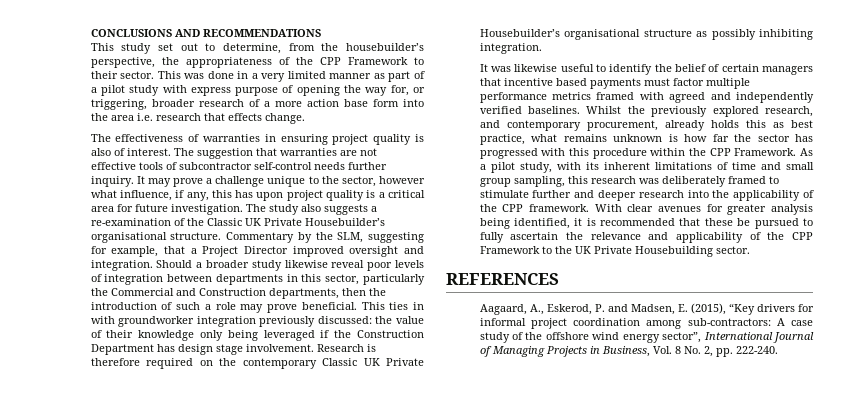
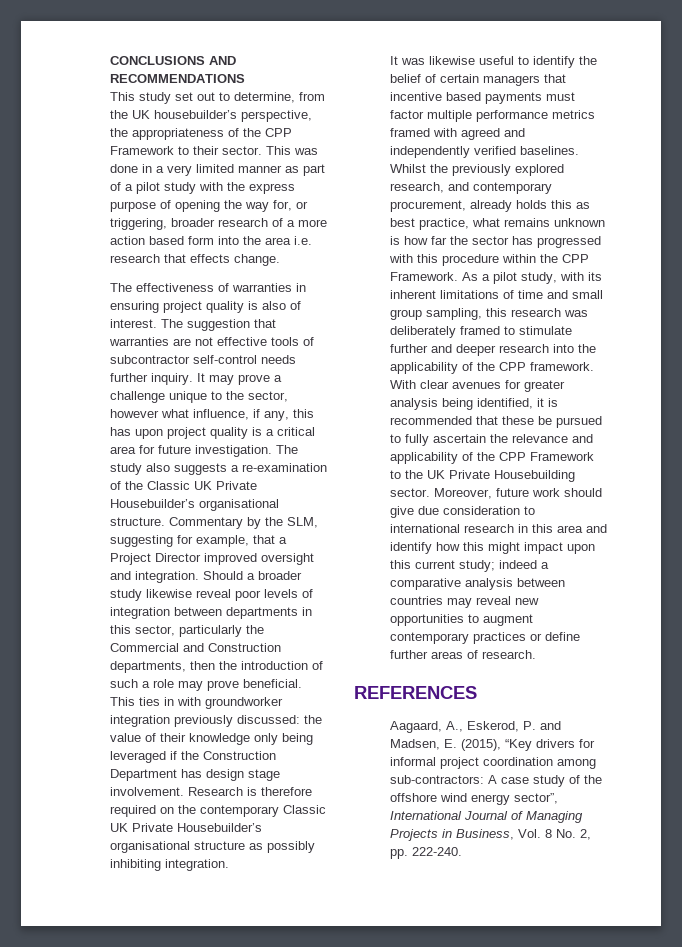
(339, 47) none -> [131,110,150,119] UK
(187, 89) none -> [226,182,245,191] the
[343,99,368,107] base -> [148,236,184,245] based
(750, 250) none -> [433,488,602,499] [389,506,535,518] [389,524,607,533] [389,542,595,554] [389,560,549,572] [389,578,565,590] [389,596,539,608] [389,614,533,626] [389,632,580,644] [389,650,536,659] Moreover, future work should give due consideration to international research in this area and identify how this might impact upon this current study; indeed a comparative analysis between countries may reveal new opportunities to augment contemporary practices or define further areas of research.

